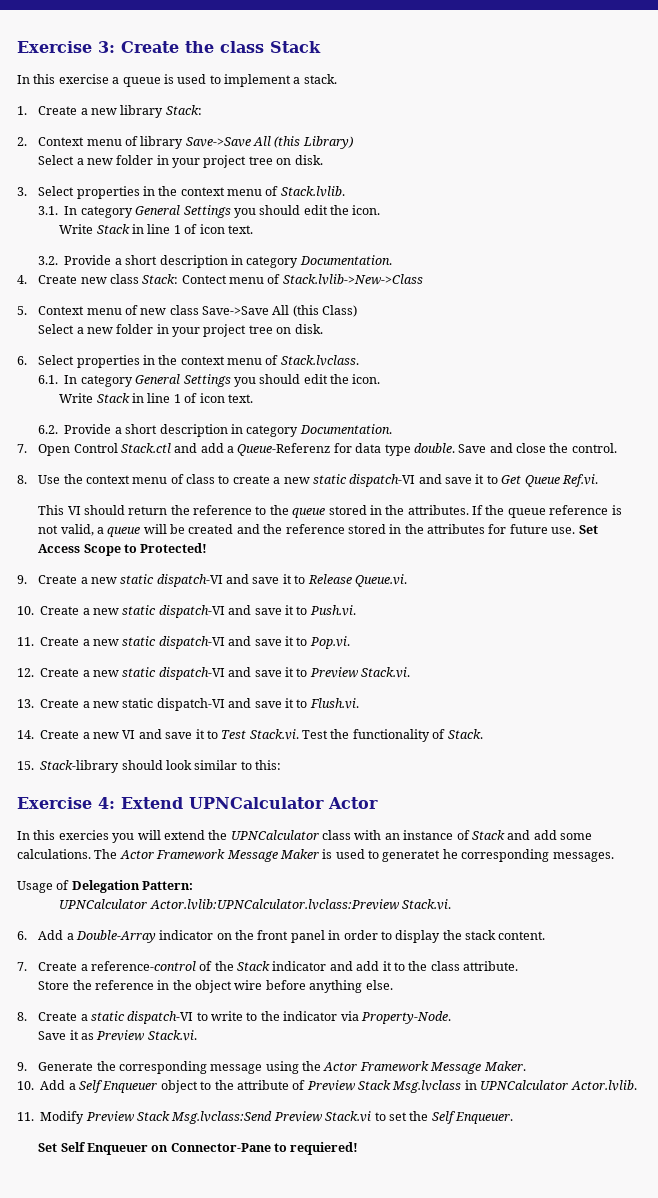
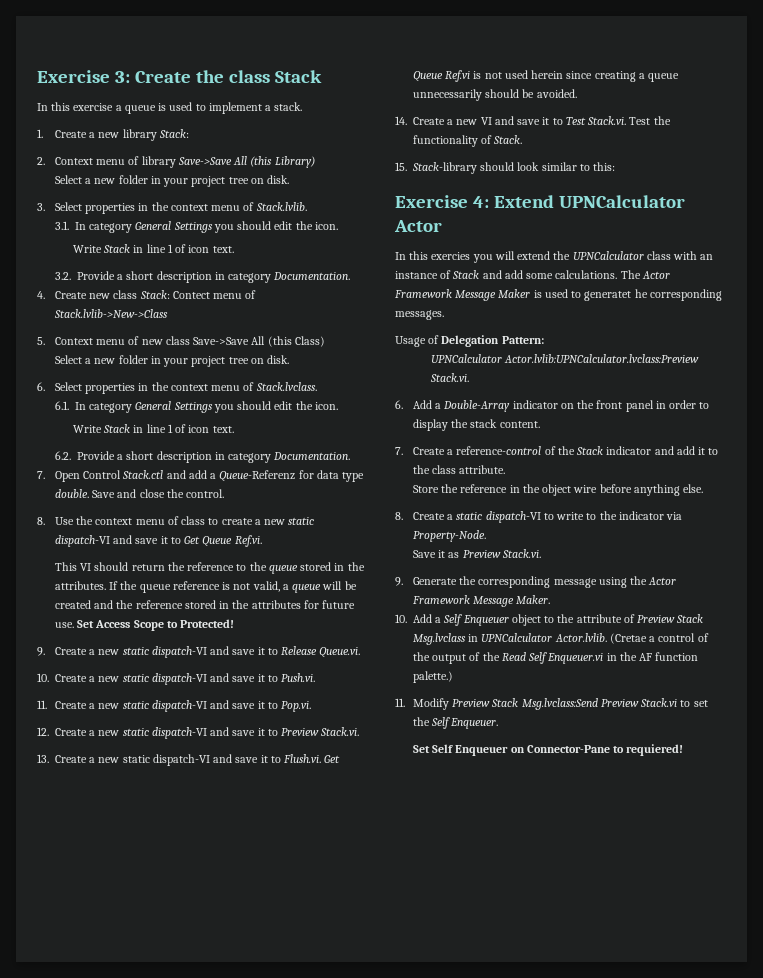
(359, 703) none -> [324,755,341,763] [413,70,680,82] [413,89,577,101] Get Queue Ref.vi is not used herein since creating a queue unnecessarily should be avoided.
(637, 1085) none -> [609,633,709,644] [413,652,699,664] [413,671,453,683] (Cretae a control of the output of the Read Self Enqueuer.vi in the AF function palette.)

